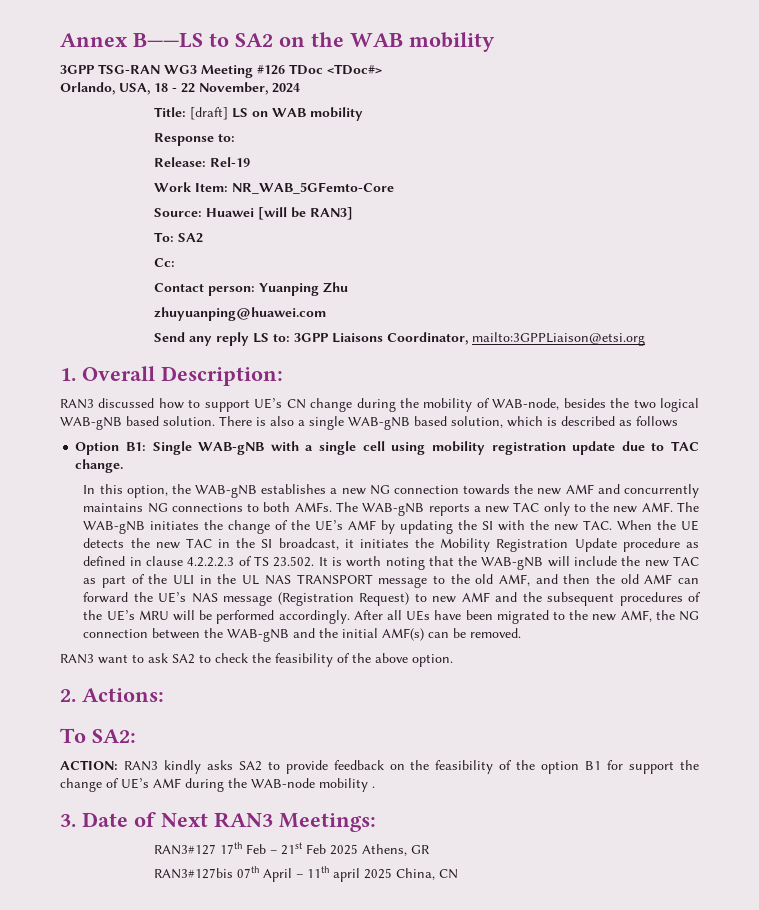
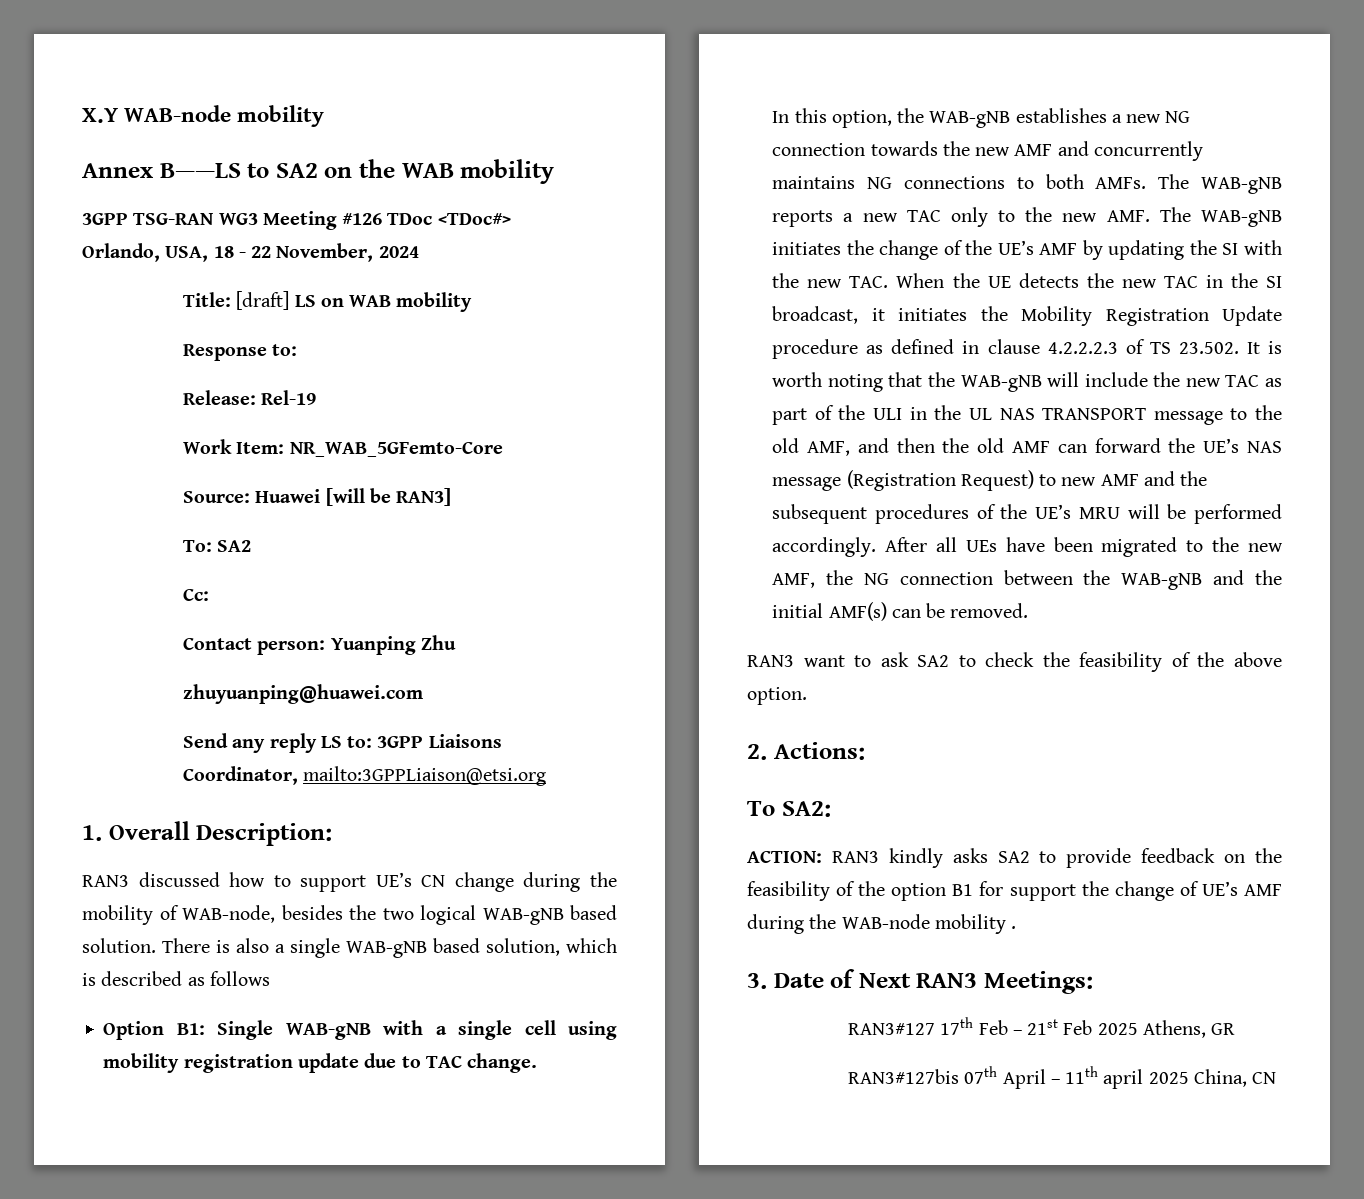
(60, 40) none -> [82,105,325,127] X.Y WAB-node mobility //

